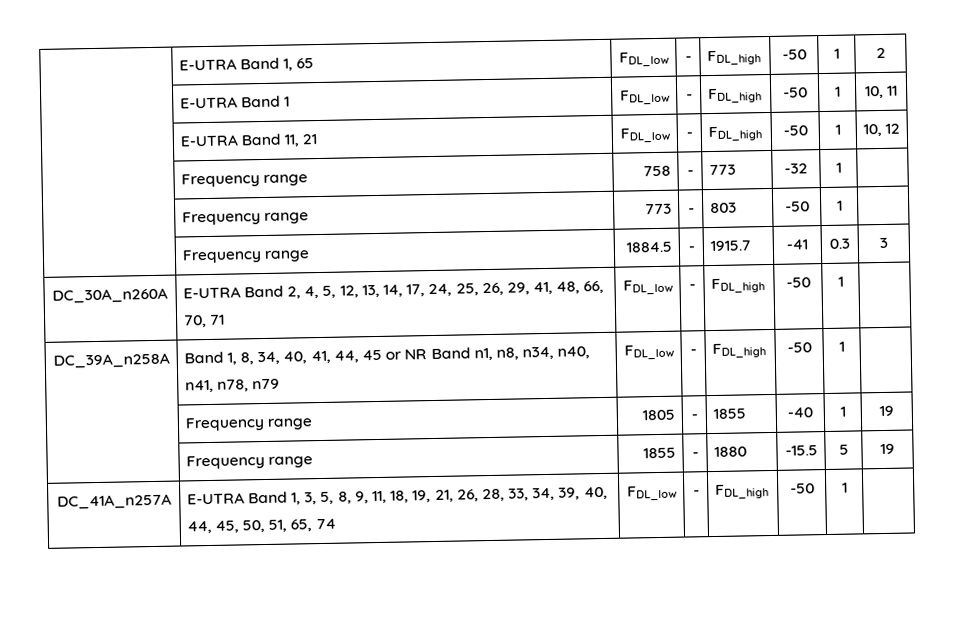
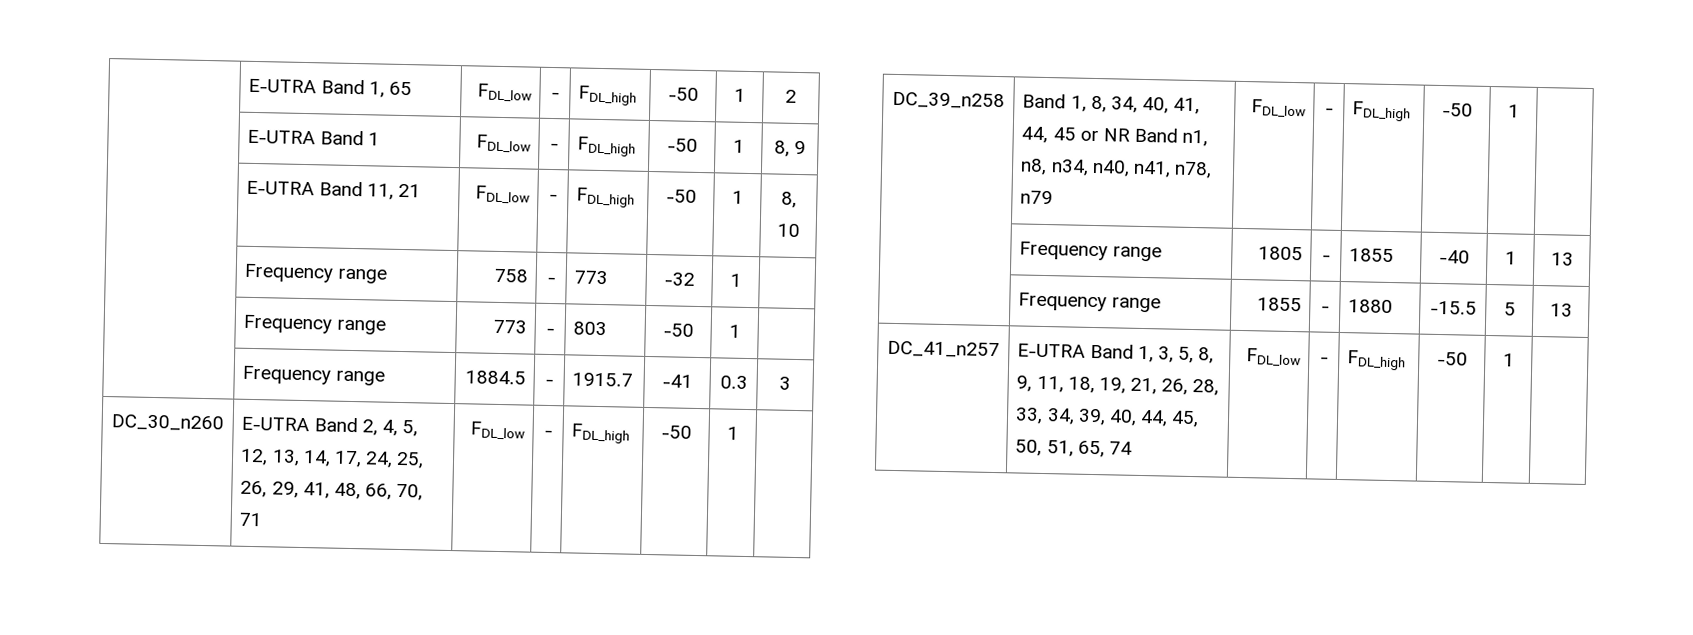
[864,85,899,99] 10, 11 -> [773,140,807,157] 8, 9
[862,123,901,137] 10, 12 -> [781,191,797,208] [776,223,800,238] 8, 10
[52,287,168,304] DC_30A_n260A -> [111,414,224,432] DC_30_n260
[52,352,170,369] DC_39A_n258A -> [892,91,1005,110] DC_39_n258
[879,405,894,417] 19 -> [1550,252,1574,266] 13
[880,443,895,455] [56,493,172,510] 19 // DC_41A_n257A -> [1549,303,1573,317] [887,340,1000,359] 13 // DC_41_n257

